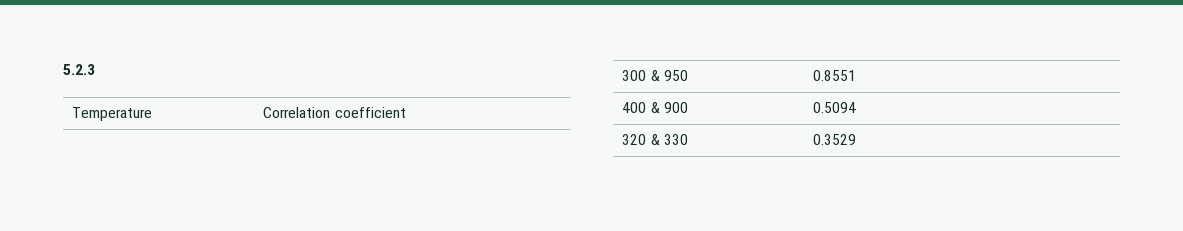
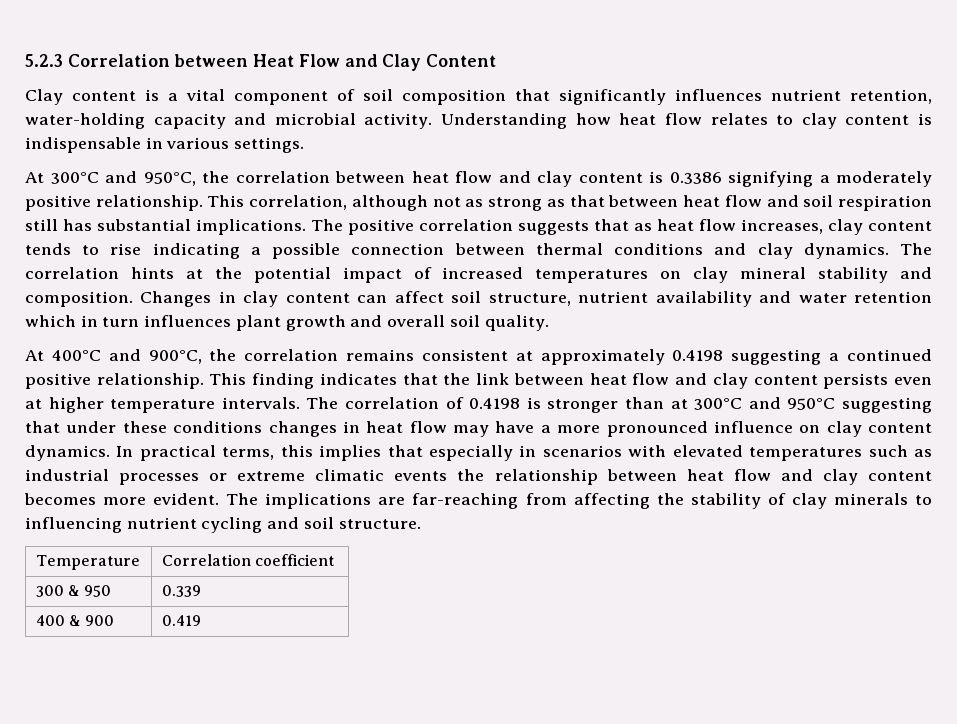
(95, 69) none -> [67,54,497,71] [25,89,932,105] [25,113,933,129] [25,137,305,153] [25,171,932,187] [25,195,933,211] [25,219,932,235] [25,243,933,259] [25,267,932,283] [25,291,932,307] [25,315,549,331] [25,349,932,365] [25,373,933,389] [25,397,933,413] [25,421,932,437] [25,445,933,461] [25,469,933,485] [24,493,932,509] [25,517,421,533] Correlation between Heat Flow and Clay Content // Clay content is a vital component of soil composition that significantly influences nutrient retention, water-holding capacity and microbial activity. Understanding how heat flow relates to clay content is indispensable in various settings. // At 300°C and 950°C, the correlation between heat flow and clay content is 0.3386 signifying a moderately positive relationship. This correlation, although not as strong as that between heat flow and soil respiration still has substantial implications. The positive correlation suggests that as heat flow increases, clay content tends to rise indicating a possible connection between thermal conditions and clay dynamics. The correlation hints at the potential impact of increased temperatures on clay mineral stability and composition. Changes in clay content can affect soil structure, nutrient availability and water retention which in turn influences plant growth and overall soil quality. // At 400°C and 900°C, the correlation remains consistent at approximately 0.4198 suggesting a continued positive relationship. This finding indicates that the link between heat flow and clay content persists even at higher temperature intervals. The correlation of 0.4198 is stronger than at 300°C and 950°C suggesting that under these conditions changes in heat flow may have a more pronounced influence on clay content dynamics. In practical terms, this implies that especially in scenarios with elevated temperatures such as industrial processes or extreme climatic events the relationship between heat flow and clay content becomes more evident. The implications are far-reaching from affecting the stability of clay minerals to influencing nutrient cycling and soil structure.
[813,70,857,81] 0.8551 -> [161,585,201,597] 0.339
[813,102,857,113] [622,134,688,145] [813,134,857,145] 0.5094 // 320 & 330 | 0.3529 -> [161,615,201,626] 0.419

